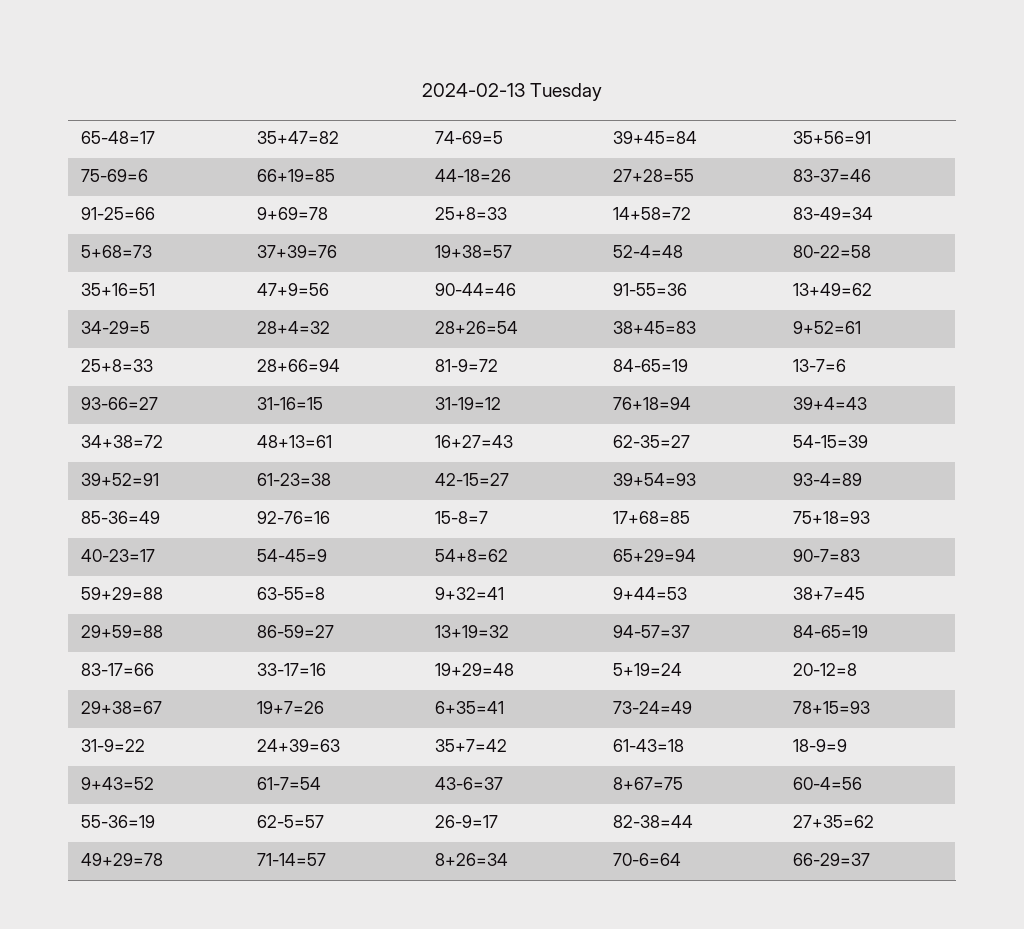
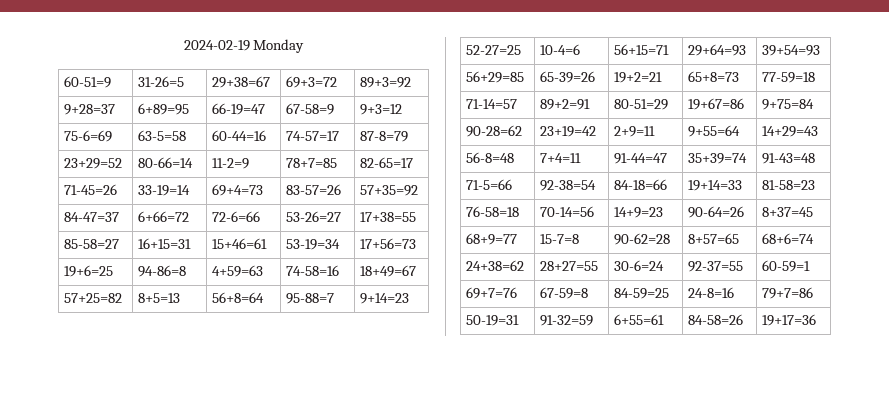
[421,83,603,101] [81,131,156,144] [257,131,340,144] [435,131,504,144] [613,131,698,144] [793,131,872,144] [81,169,149,182] [257,169,336,182] [435,169,512,182] [613,169,695,182] [793,169,872,182] [81,207,156,220] [257,207,329,220] [435,207,508,220] [613,207,692,220] [793,207,874,220] [81,245,153,258] [257,245,338,258] [435,245,513,258] [613,245,684,258] [793,245,872,258] [81,283,156,296] [257,283,330,296] [435,283,517,296] [613,283,688,296] [793,283,873,296] [81,321,151,334] [257,321,331,334] [435,321,519,334] [613,321,697,334] [793,321,862,334] [81,359,154,372] [257,359,341,372] [435,359,499,372] [613,359,689,372] [793,359,847,372] [81,397,159,410] [257,397,324,410] [435,397,502,410] [613,397,692,410] [793,397,868,410] [81,435,164,448] [257,435,333,448] [435,435,514,448] [613,435,691,448] [793,435,869,448] [81,473,160,486] [257,473,332,486] [435,473,510,486] [613,473,697,486] [793,473,863,486] [81,511,161,524] [257,511,331,524] [435,511,489,524] [613,511,691,524] [793,511,871,524] [81,549,156,562] [257,549,328,562] [435,549,509,562] [613,549,697,562] [793,549,861,562] [81,587,164,600] [257,587,326,600] [435,587,505,600] [613,587,688,600] [793,587,866,600] [81,625,164,638] [257,625,335,638] [435,625,510,638] [613,625,691,638] [793,625,869,638] [81,663,155,676] [257,663,327,676] [435,663,515,676] [613,663,683,676] [793,663,858,676] [81,701,163,714] [257,701,325,714] [435,701,505,714] [613,701,693,714] [793,701,871,714] [81,739,146,752] [257,739,341,752] [435,739,508,752] [613,739,685,752] [793,739,848,752] [81,777,155,790] [257,777,322,790] [435,777,504,790] [613,777,684,790] [793,777,863,790] [81,815,156,828] [257,815,325,828] [435,815,499,828] [613,815,694,828] [793,815,875,828] [81,853,164,866] [257,853,327,866] [435,853,509,866] [613,853,682,866] [793,853,871,866] 2024-02-13 Tuesday // 65-48=17 | 35+47=82 | 74-69=5 | 39+45=84 | 35+56=91 // 75-69=6 | 66+19=85 | 44-18=26 | 27+28=55 | 83-37=46 // 91-25=66 | 9+69=78 | 25+8=33 | 14+58=72 | 83-49=34 // 5+68=73 | 37+39=76 | 19+38=57 | 52-4=48 | 80-22=58 // 35+16=51 | 47+9=56 | 90-44=46 | 91-55=36 | 13+49=62 // 34-29=5 | 28+4=32 | 28+26=54 | 38+45=83 | 9+52=61 // 25+8=33 | 28+66=94 | 81-9=72 | 84-65=19 | 13-7=6 // 93-66=27 | 31-16=15 | 31-19=12 | 76+18=94 | 39+4=43 // 34+38=72 | 48+13=61 | 16+27=43 | 62-35=27 | 54-15=39 // 39+52=91 | 61-23=38 | 42-15=27 | 39+54=93 | 93-4=89 // 85-36=49 | 92-76=16 | 15-8=7 | 17+68=85 | 75+18=93 // 40-23=17 | 54-45=9 | 54+8=62 | 65+29=94 | 90-7=83 // 59+29=88 | 63-55=8 | 9+32=41 | 9+44=53 | 38+7=45 // 29+59=88 | 86-59=27 | 13+19=32 | 94-57=37 | 84-65=19 // 83-17=66 | 33-17=16 | 19+29=48 | 5+19=24 | 20-12=8 // 29+38=67 | 19+7=26 | 6+35=41 | 73-24=49 | 78+15=93 // 31-9=22 | 24+39=63 | 35+7=42 | 61-43=18 | 18-9=9 // 9+43=52 | 61-7=54 | 43-6=37 | 8+67=75 | 60-4=56 // 55-36=19 | 62-5=57 | 26-9=17 | 82-38=44 | 27+35=62 // 49+29=78 | 71-14=57 | 8+26=34 | 70-6=64 | 66-29=37 -> [183,39,305,53] [63,76,111,88] [137,76,184,87] [211,76,270,88] [285,76,337,88] [359,77,411,88] [63,104,115,115] [137,103,189,115] [211,103,265,115] [285,103,334,115] [359,104,402,115] [63,130,112,142] [137,130,186,141] [211,130,266,141] [285,131,339,141] [359,131,408,142] [63,158,122,169] [137,157,193,168] [211,158,249,169] [285,158,337,168] [359,157,413,168] [63,184,117,195] [137,185,190,196] [211,184,263,196] [285,184,341,195] [359,185,418,196] [63,212,119,222] [137,211,189,222] [211,211,260,222] [285,211,341,222] [359,212,416,222] [63,239,119,249] [137,238,191,249] [211,238,267,249] [285,239,340,250] [359,238,416,249] [63,265,113,277] [137,265,186,277] [211,265,263,277] [285,265,339,276] [359,265,416,277] [63,293,122,303] [137,293,180,303] [211,292,264,303] [285,293,334,304] [359,293,409,304] [465,45,521,55] [539,44,580,55] [613,44,669,55] [687,44,746,56] [761,45,820,56] [465,71,524,83] [539,71,595,83] [613,72,662,83] [687,71,739,82] [761,72,815,83] [465,99,517,109] [539,99,590,110] [613,99,668,110] [687,98,744,110] [761,99,814,110] [465,125,522,137] [539,126,596,137] [613,126,655,137] [687,125,740,137] [761,126,818,137] [465,152,514,163] [539,153,581,163] [613,153,667,164] [687,153,747,164] [761,153,815,164] [465,179,512,190] [539,180,596,191] [613,179,667,190] [687,180,742,191] [761,180,815,190] [465,206,519,217] [539,206,594,217] [613,207,663,218] [687,206,744,218] [761,207,813,217] [465,233,517,245] [539,234,579,244] [613,233,670,245] [687,233,739,244] [761,233,814,244] [465,260,524,271] [539,261,598,271] [613,260,664,271] [687,261,743,272] [761,260,810,272] [465,287,517,299] [539,287,588,299] [613,288,669,299] [687,287,734,298] [761,287,813,299] [465,315,519,326] [539,315,593,326] [613,314,664,325] [687,314,743,325] [761,314,816,326] 2024-02-19 Monday // 60-51=9 | 31-26=5 | 29+38=67 | 69+3=72 | 89+3=92 // 9+28=37 | 6+89=95 | 66-19=47 | 67-58=9 | 9+3=12 // 75-6=69 | 63-5=58 | 60-44=16 | 74-57=17 | 87-8=79 // 23+29=52 | 80-66=14 | 11-2=9 | 78+7=85 | 82-65=17 // 71-45=26 | 33-19=14 | 69+4=73 | 83-57=26 | 57+35=92 // 84-47=37 | 6+66=72 | 72-6=66 | 53-26=27 | 17+38=55 // 85-58=27 | 16+15=31 | 15+46=61 | 53-19=34 | 17+56=73 // 19+6=25 | 94-86=8 | 4+59=63 | 74-58=16 | 18+49=67 // 57+25=82 | 8+5=13 | 56+8=64 | 95-88=7 | 9+14=23 // 52-27=25 | 10-4=6 | 56+15=71 | 29+64=93 | 39+54=93 // 56+29=85 | 65-39=26 | 19+2=21 | 65+8=73 | 77-59=18 // 71-14=57 | 89+2=91 | 80-51=29 | 19+67=86 | 9+75=84 // 90-28=62 | 23+19=42 | 2+9=11 | 9+55=64 | 14+29=43 // 56-8=48 | 7+4=11 | 91-44=47 | 35+39=74 | 91-43=48 // 71-5=66 | 92-38=54 | 84-18=66 | 19+14=33 | 81-58=23 // 76-58=18 | 70-14=56 | 14+9=23 | 90-64=26 | 8+37=45 // 68+9=77 | 15-7=8 | 90-62=28 | 8+57=65 | 68+6=74 // 24+38=62 | 28+27=55 | 30-6=24 | 92-37=55 | 60-59=1 // 69+7=76 | 67-59=8 | 84-59=25 | 24-8=16 | 79+7=86 // 50-19=31 | 91-32=59 | 6+55=61 | 84-58=26 | 19+17=36

